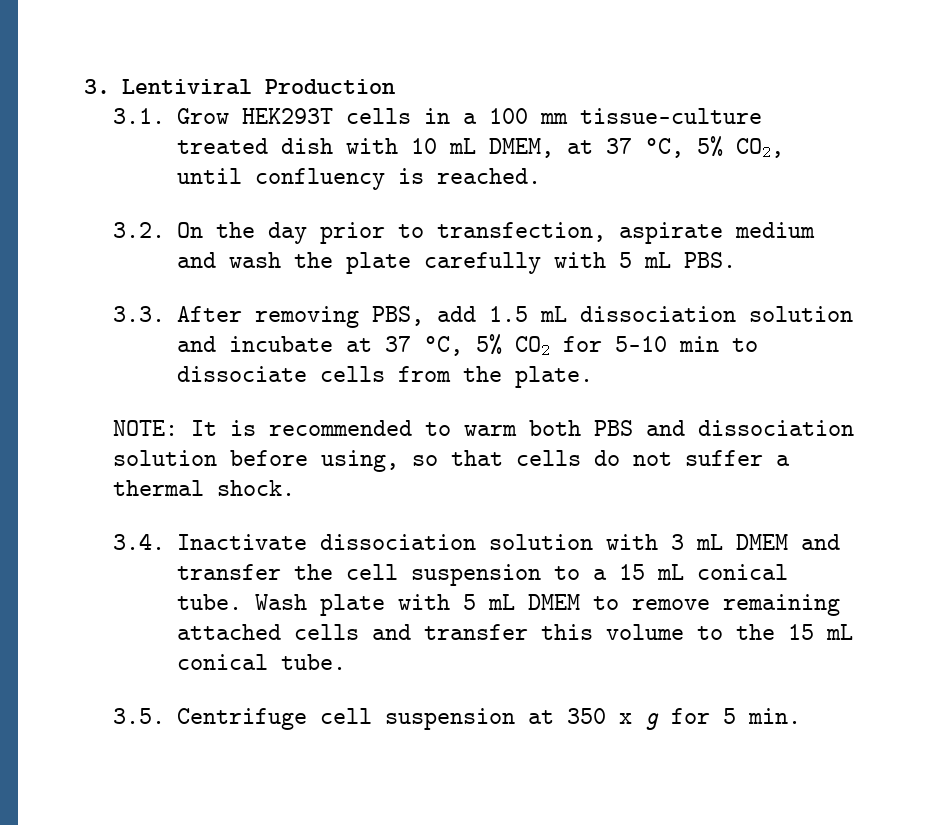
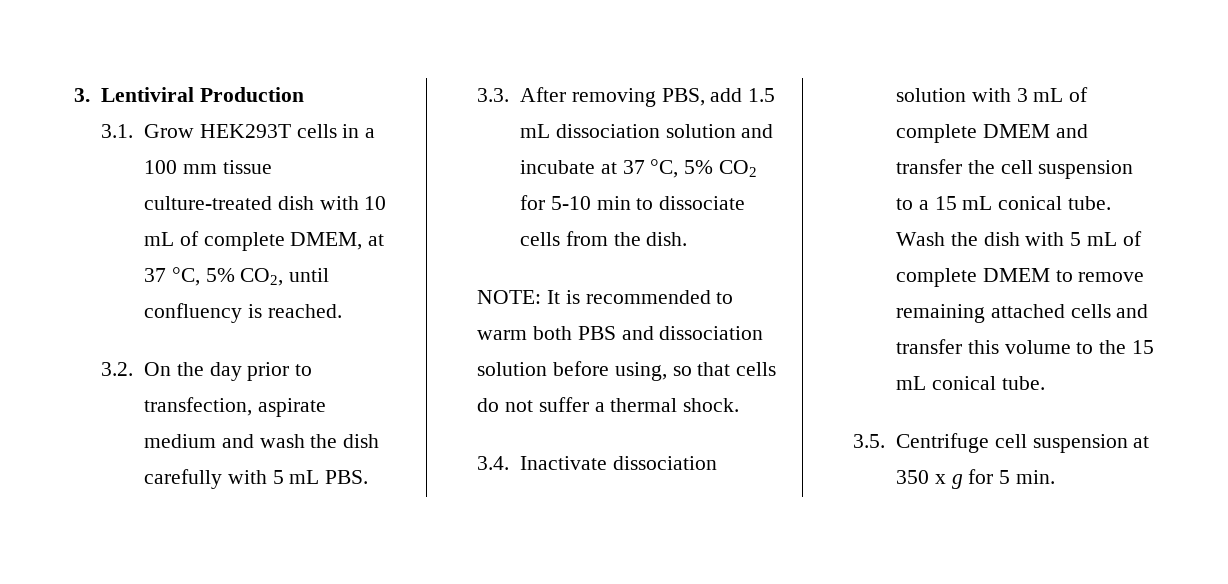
[580,108,763,124] [177,138,269,154] tissue-culture treated -> [222,160,272,174] [143,196,272,210] tissue culture-treated
(477, 146) none -> [179,231,285,251] of complete
[346,252,412,274] plate -> [343,434,380,448] dish
[515,366,594,388] plate. -> [646,232,688,246] dish.
(724, 542) none -> [1069,87,1089,102] [895,124,977,143] of complete
[320,594,516,616] plate with 5 mL -> [950,231,1142,246] [895,268,977,287] the dish with 5 mL of complete

